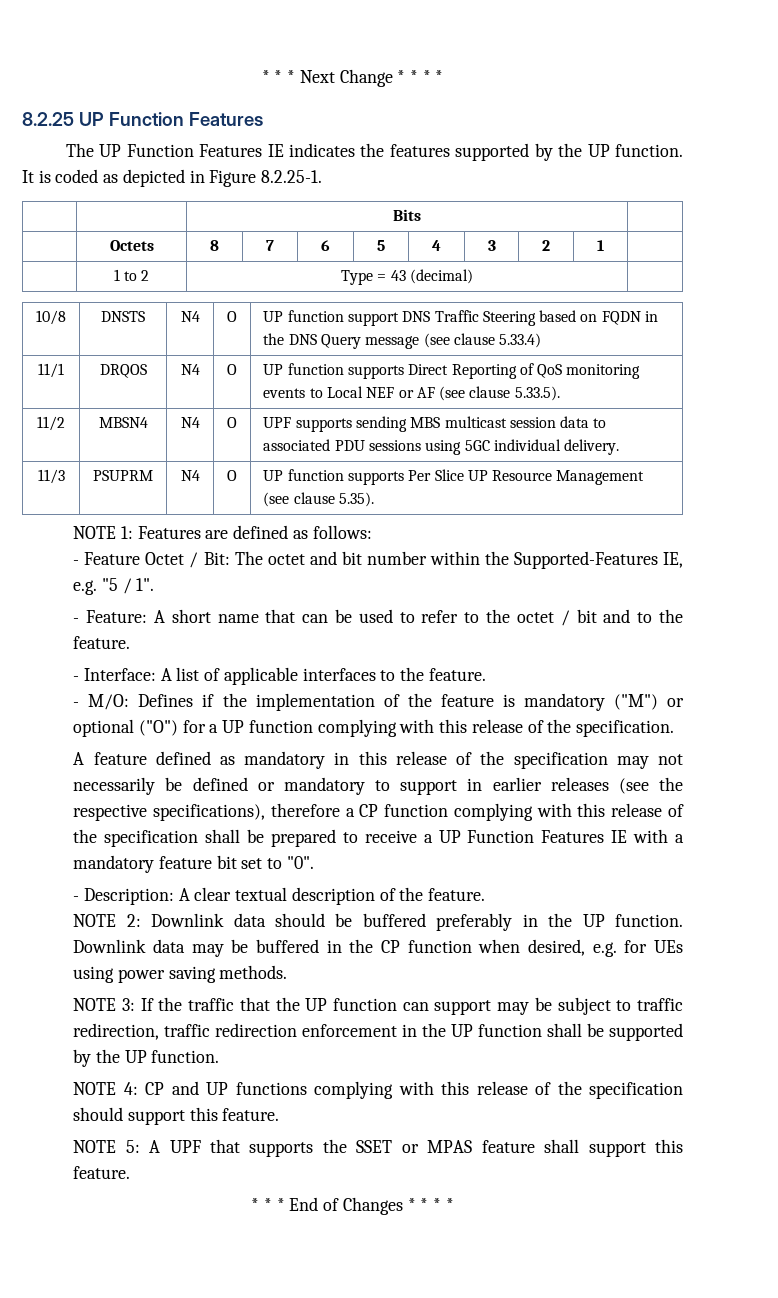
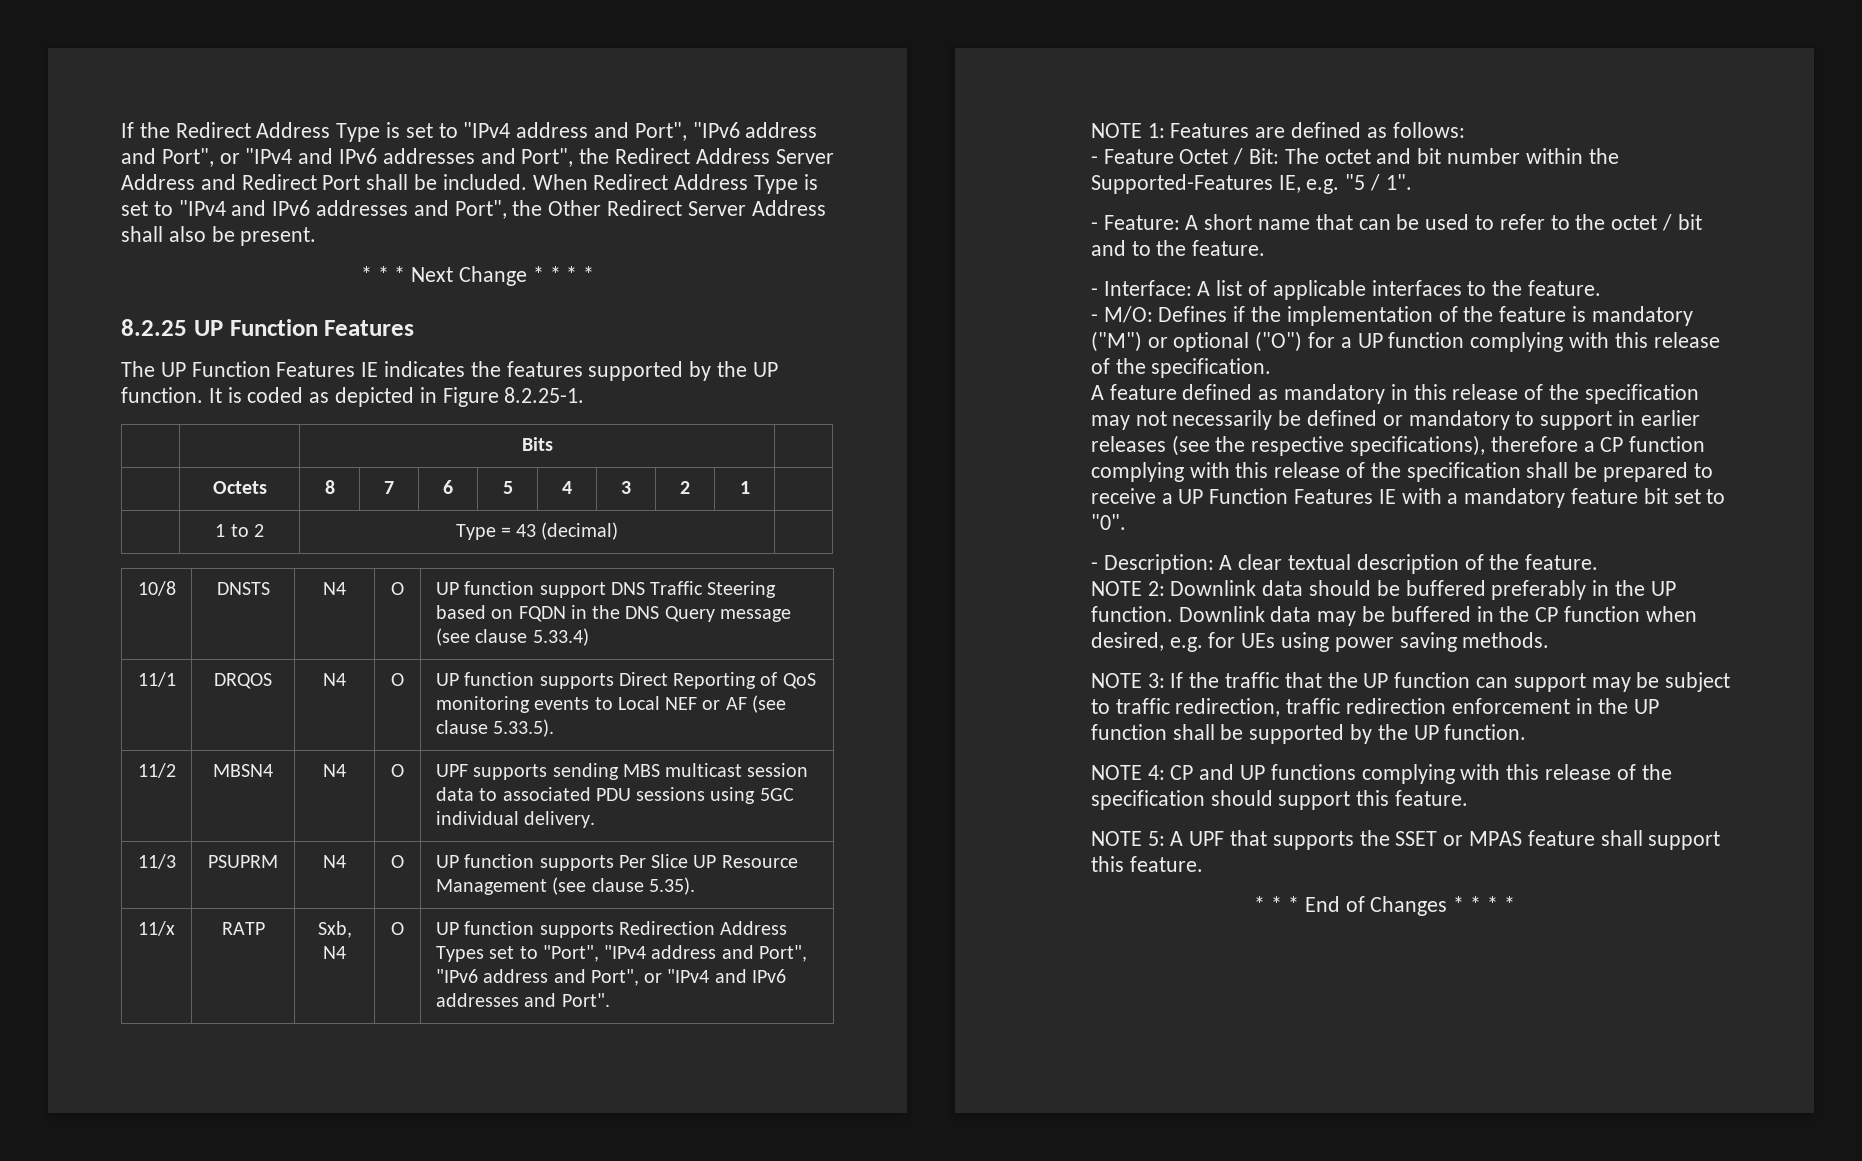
(261, 76) none -> [121,122,818,142] [121,148,834,167] [121,174,818,194] [121,200,826,219] [121,226,317,246] If the Redirect Address Type is set to "IPv4 address and Port", "IPv6 address and Port", or "IPv4 and IPv6 addresses and Port", the Redirect Address Server Address and Redirect Port shall be included. When Redirect Address Type is set to "IPv4 and IPv6 addresses and Port", the Other Redirect Server Address shall also be present. //
(374, 499) none -> [138,921,175,936] [221,922,265,935] [317,921,352,938] [323,946,346,959] [391,922,404,935] [435,921,788,938] [435,945,807,962] [435,969,786,986] [435,993,610,1007] // 11/x | RATP | Sxb, N4 | O | UP function supports Redirection Address Types set to "Port", "IPv4 address and Port", "IPv6 address and Port", or "IPv4 and IPv6 addresses and Port".

